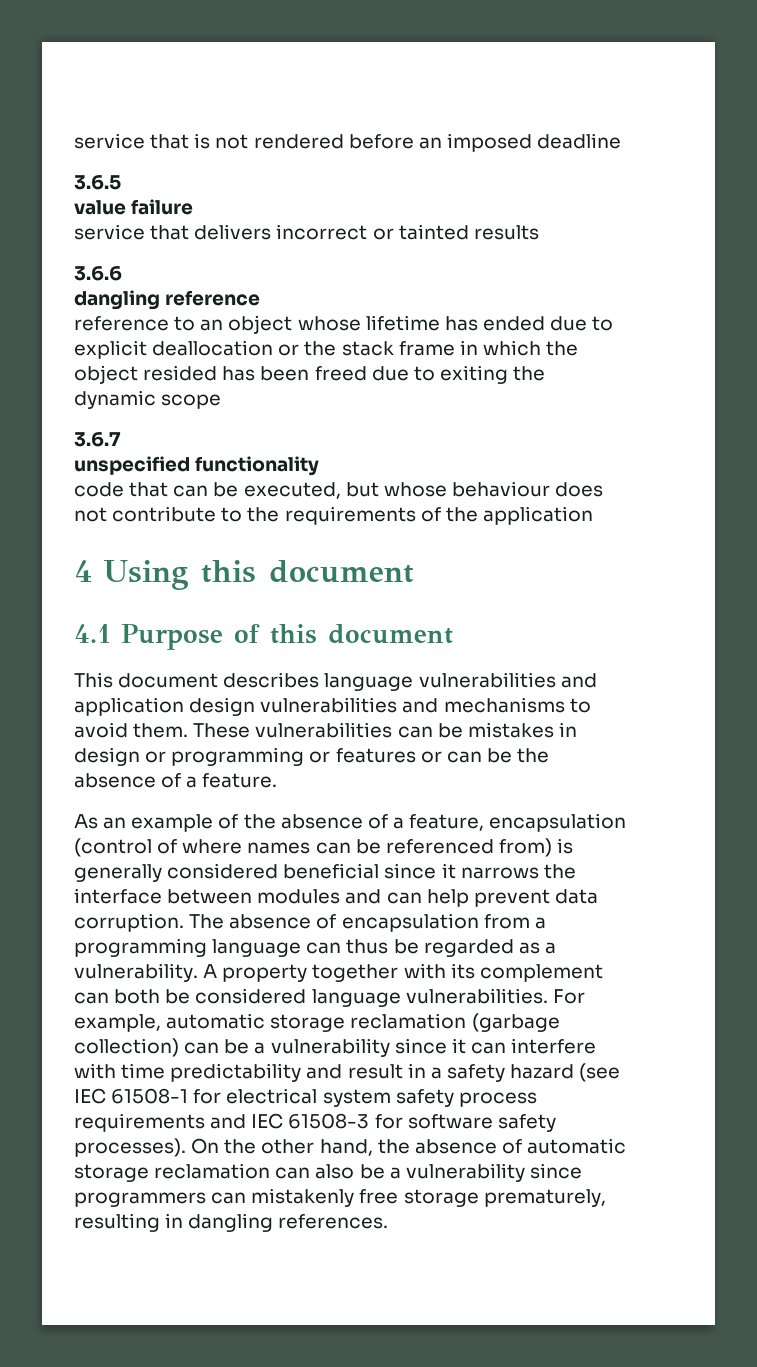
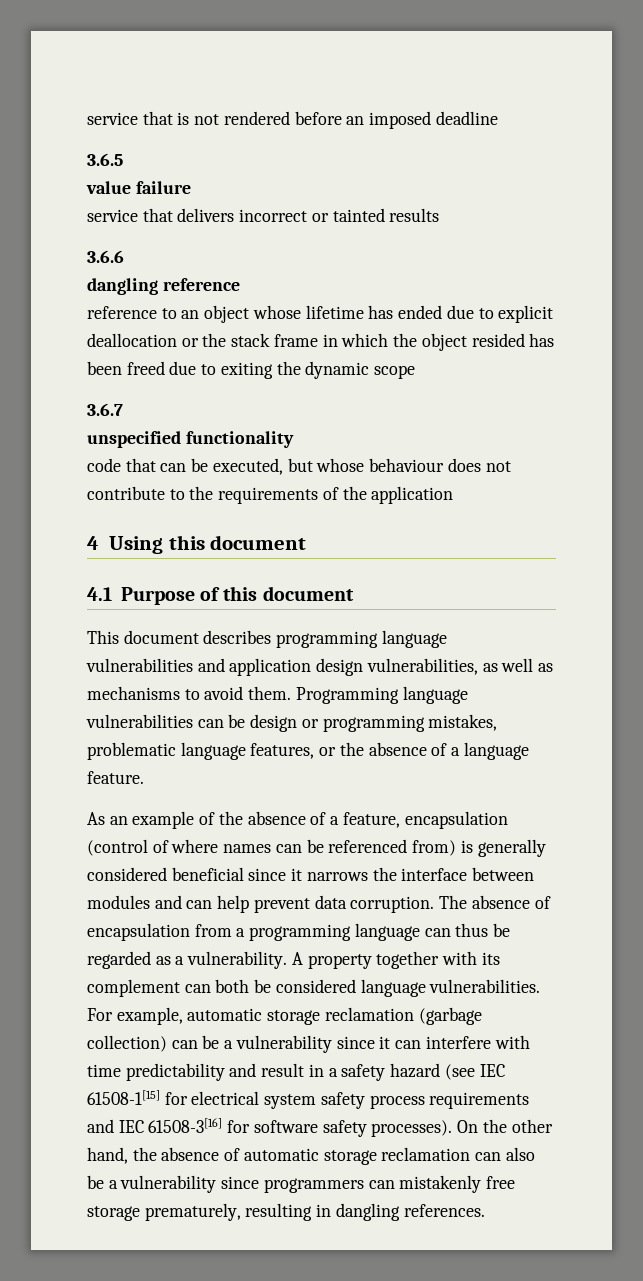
(320, 680) none -> [276,631,379,648] programming
[260,697,439,713] vulnerabilities and -> [366,658,554,675] vulnerabilities, as well as
[193,723,251,738] These -> [295,686,468,704] Programming language
[467,722,577,738] mistakes in -> (246, 721) none
[309,748,550,763] [74,773,198,788] or features or can be the absence of a -> [428,714,498,731] [87,742,529,760] mistakes, problematic language features, or the absence of a language
[111,1088,189,1104] 61508-1 -> [87,1090,160,1105] 61508-1[15]
[288,1113,370,1129] 61508-3 -> [148,1118,223,1133] 61508-3[16]

